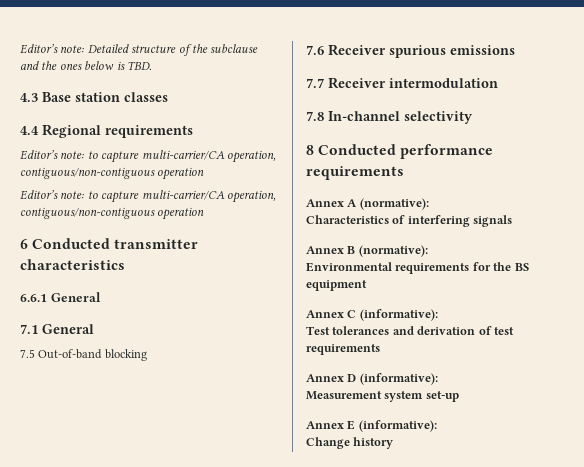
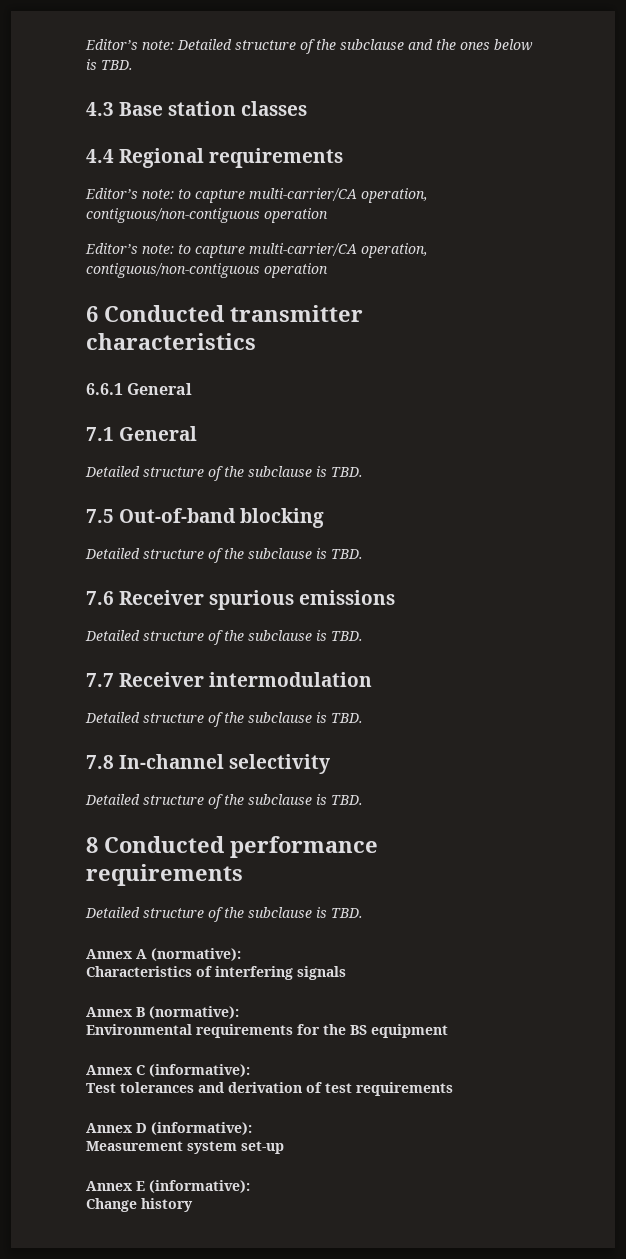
[20,349,147,361] [306,44,515,58] [306,77,498,89] [306,111,473,124] [306,144,494,159] [306,166,404,180] 7.5 Out-of-band blocking // 7.6 Receiver spurious emissions // 7.7 Receiver intermodulation // 7.8 In-channel selectivity // 8 Conducted performance requirements -> [85,466,363,481] [86,508,325,528] [85,548,363,563] [86,590,396,610] [85,630,363,645] [86,672,373,687] [85,712,363,727] [86,754,331,774] [85,794,363,809] [86,836,378,858] [86,864,243,886] [85,907,363,922] Detailed structure of the subclause is TBD. // 7.5 Out-of-band blocking // Detailed structure of the subclause is TBD. // 7.6 Receiver spurious emissions // Detailed structure of the subclause is TBD. // 7.7 Receiver intermodulation // Detailed structure of the subclause is TBD. // 7.8 In-channel selectivity // Detailed structure of the subclause is TBD. // 8 Conducted performance requirements // Detailed structure of the subclause is TBD.

